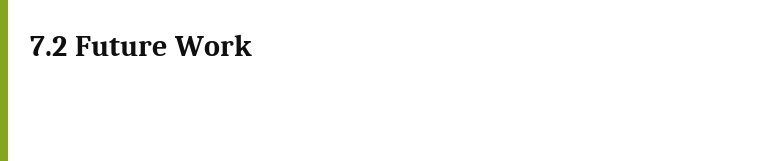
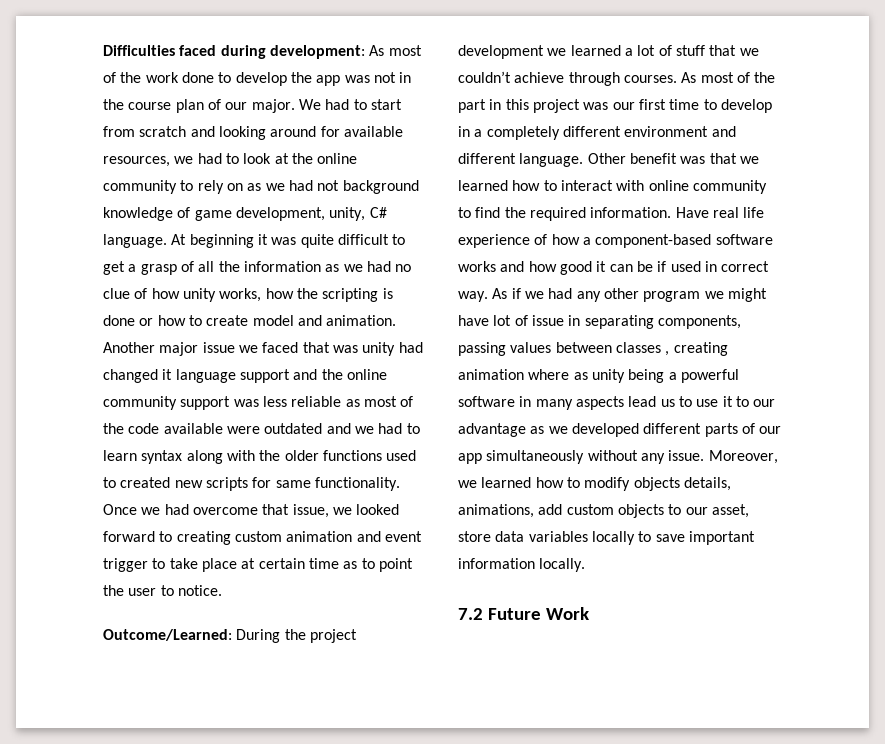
(30, 46) none -> [103,45,422,59] [103,72,412,86] [103,99,402,113] [103,126,403,140] [103,153,358,167] [103,180,419,194] [103,207,387,221] [103,234,406,248] [103,261,412,275] [103,288,393,302] [103,315,397,326] [103,342,423,356] [103,369,387,383] [103,396,414,410] [103,423,420,434] [103,450,417,464] [103,477,400,491] [103,504,400,518] [103,531,422,545] [103,558,413,572] [103,585,222,596] [103,629,357,643] [458,45,759,59] [458,71,776,86] [458,99,772,113] [458,126,736,140] [458,153,759,167] [458,180,767,194] [458,207,765,221] [458,234,773,248] [458,261,770,275] [458,288,767,302] [458,315,741,329] [458,342,728,356] [458,369,739,383] [458,396,776,410] [458,423,782,437] [458,450,778,464] [458,477,731,491] [458,504,749,518] [458,531,755,545] [458,558,586,572] Difficulties faced during development: As most of the work done to develop the app was not in the course plan of our major. We had to start from scratch and looking around for available resources, we had to look at the online community to rely on as we had not background knowledge of game development, unity, C# language. At beginning it was quite difficult to get a grasp of all the information as we had no clue of how unity works, how the scripting is done or how to create model and animation. Another major issue we faced that was unity had changed it language support and the online community support was less reliable as most of the code available were outdated and we had to learn syntax along with the older functions used to created new scripts for same functionality. Once we had overcome that issue, we looked forward to creating custom animation and event trigger to take place at certain time as to point the user to notice. // Outcome/Learned: During the project development we learned a lot of stuff that we couldn’t achieve through courses. As most of the part in this project was our first time to develop in a completely different environment and different language. Other benefit was that we learned how to interact with online community to find the required information. Have real life experience of how a component-based software works and how good it can be if used in correct way. As if we had any other program we might have lot of issue in separating components, passing values between classes , creating animation where as unity being a powerful software in many aspects lead us to use it to our advantage as we developed different parts of our app simultaneously without any issue. Moreover, we learned how to modify objects details, animations, add custom objects to our asset, store data variables locally to save important information locally. //

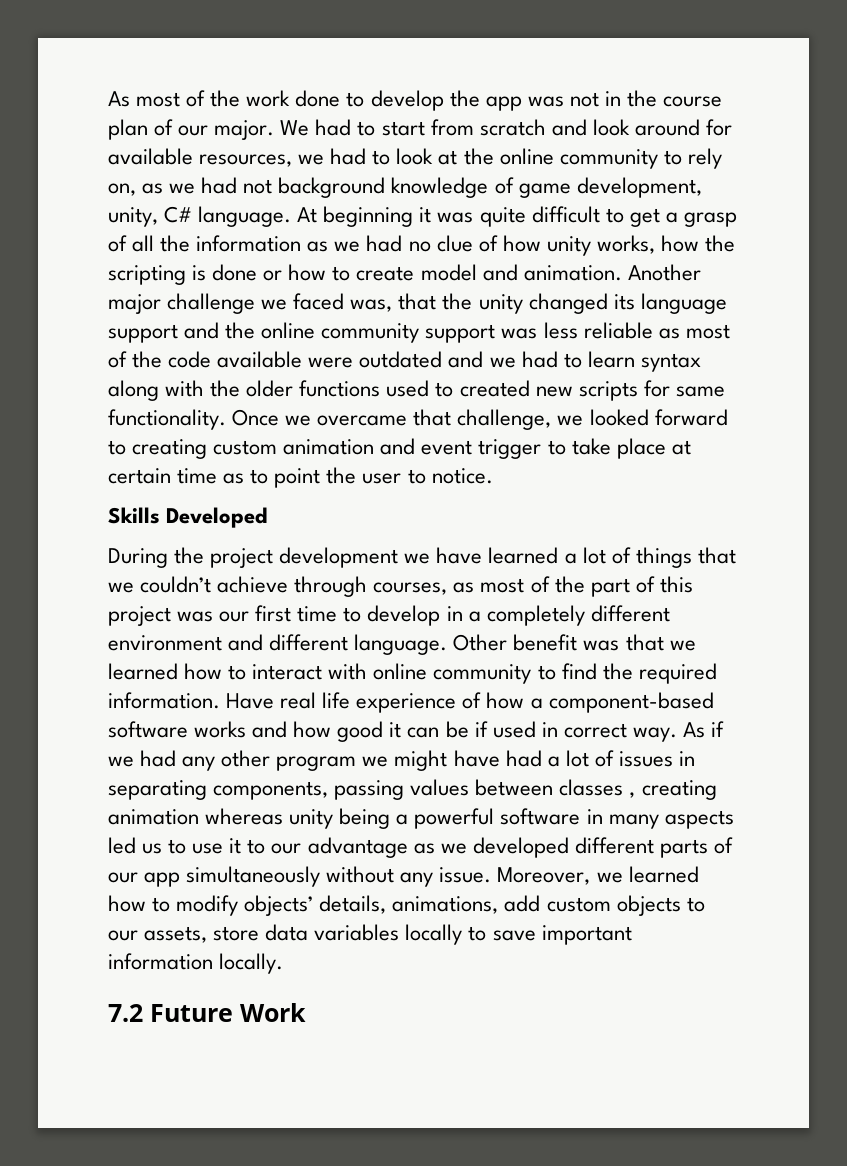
[103,45,365,59] Difficulties faced during development: -> (108, 99) none
[218,126,266,140] looking -> [592,119,630,136] look
[226,183,243,191] on -> [108,183,136,196] on,
[202,342,235,353] issue -> [167,293,256,314] challenge
[302,342,423,356] [103,369,173,383] that was unity had changed it -> [350,293,635,314] was, that the unity changed its
[164,504,329,518] had overcome that issue, -> [317,409,552,430] overcame that challenge,
[103,629,232,641] Outcome/Learned: -> [108,507,269,528] Skills Developed //
(567, 52) none -> [436,547,483,564] have
[675,45,705,56] stuff -> [635,547,692,568] things
[623,72,697,83] courses. As -> [373,582,475,595] courses, as
[489,99,502,110] in -> [635,576,655,593] of
[493,315,564,326] lot of issue -> [505,750,673,767] had a lot of issues
[528,369,588,380] where as -> [205,808,284,825] whereas
[628,396,657,407] lead -> [108,837,136,854] led
[633,477,680,491] objects -> [244,895,314,916] objects’
[711,504,749,518] asset, -> [144,926,208,943] assets,

